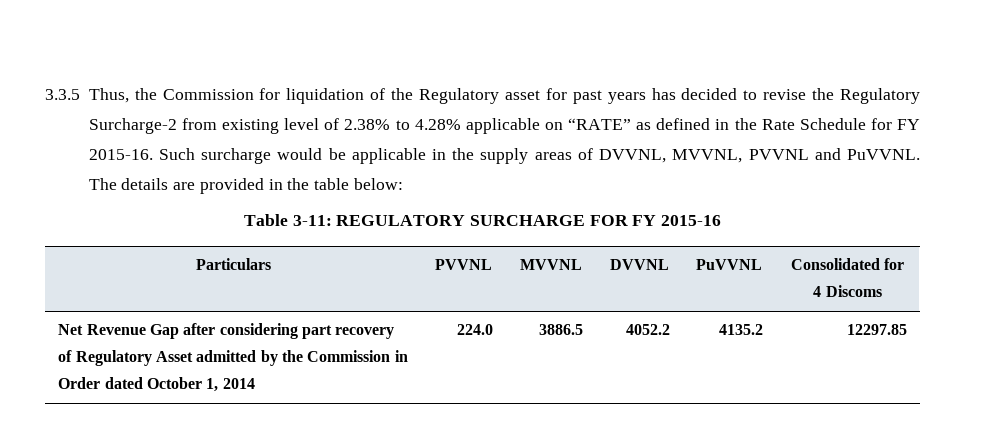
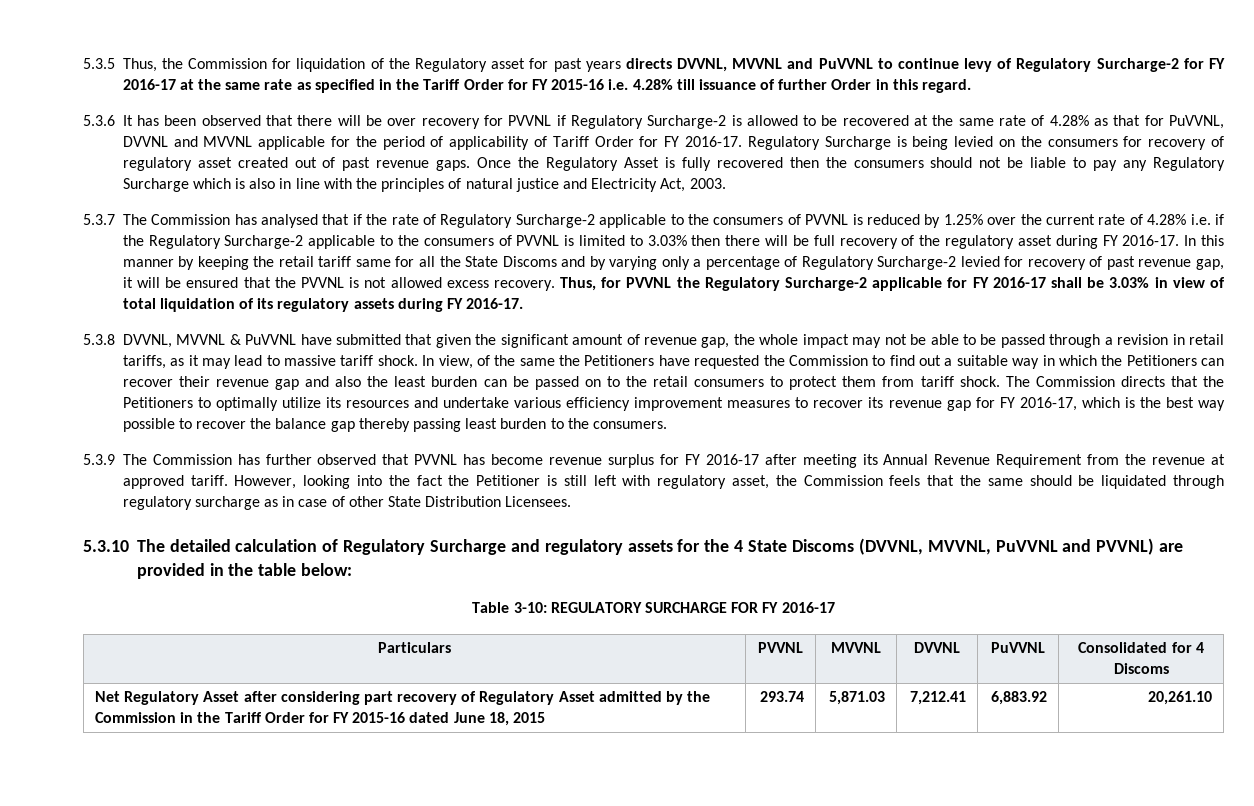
[45,89,80,100] 3.3.5 -> [83,58,115,69] 5.3.5
[651,88,920,104] [88,118,920,134] [88,148,920,164] [88,178,169,190] has decided to revise the Regulatory Surcharge-2 from existing level of 2.38% to 4.28% applicable on “RATE” as defined in the Rate Schedule for FY 2015-16. Such surcharge would be applicable in the supply areas of DVVNL, MVVNL, PVVNL and PuVVNL. The details -> [625,58,1225,72] [122,79,972,93] [83,115,1225,129] [122,136,1224,150] [122,157,1225,171] [122,178,726,192] [83,214,1224,228] [122,235,1224,249] [122,256,1225,270] [122,277,1225,291] [122,298,524,312] [83,334,1224,348] [122,355,1224,369] [122,376,1225,390] [122,397,1225,411] [122,418,667,432] [83,454,1225,468] [122,475,1225,489] [122,496,572,510] [83,538,1155,555] directs DVVNL, MVVNL and PuVVNL to continue levy of Regulatory Surcharge-2 for FY 2016-17 at the same rate as specified in the Tariff Order for FY 2015-16 i.e. 4.28% till issuance of further Order in this regard. // 5.3.6 It has been observed that there will be over recovery for PVVNL if Regulatory Surcharge-2 is allowed to be recovered at the same rate of 4.28% as that for PuVVNL, DVVNL and MVVNL applicable for the period of applicability of Tariff Order for FY 2016-17. Regulatory Surcharge is being levied on the consumers for recovery of regulatory asset created out of past revenue gaps. Once the Regulatory Asset is fully recovered then the consumers should not be liable to pay any Regulatory Surcharge which is also in line with the principles of natural justice and Electricity Act, 2003. // 5.3.7 The Commission has analysed that if the rate of Regulatory Surcharge-2 applicable to the consumers of PVVNL is reduced by 1.25% over the current rate of 4.28% i.e. if the Regulatory Surcharge-2 applicable to the consumers of PVVNL is limited to 3.03% then there will be full recovery of the regulatory asset during FY 2016-17. In this manner by keeping the retail tariff same for all the State Discoms and by varying only a percentage of Regulatory Surcharge-2 levied for recovery of past revenue gap, it will be ensured that the PVVNL is not allowed excess recovery. Thus, for PVVNL the Regulatory Surcharge-2 applicable for FY 2016-17 shall be 3.03% in view of total liquidation of its regulatory assets during FY 2016-17. // 5.3.8 DVVNL, MVVNL & PuVVNL have submitted that given the significant amount of revenue gap, the whole impact may not be able to be passed through a revision in retail tariffs, as it may lead to massive tariff shock. In view, of the same the Petitioners have requested the Commission to find out a suitable way in which the Petitioners can recover their revenue gap and also the least burden can be passed on to the retail consumers to protect them from tariff shock. The Commission directs that the Petitioners to optimally utilize its resources and undertake various efficiency improvement measures to recover its revenue gap for FY 2016-17, which is the best way possible to recover the balance gap thereby passing least burden to the consumers. // 5.3.9 The Commission has further observed that PVVNL has become revenue surplus for FY 2016-17 after meeting its Annual Revenue Requirement from the revenue at approved tariff. However, looking into the fact the Petitioner is still left with regulatory asset, the Commission feels that the same should be liquidated through regulatory surcharge as in case of other State Distribution Licensees. // 5.3.10 The detailed calculation of Regulatory Surcharge and regulatory assets for the 4 State Discoms (DVVNL, MVVNL, PuVVNL and PVVNL)
[292,215,332,226] 3-11: -> [513,602,547,613] 3-10:
[661,215,722,226] 2015-16 -> [781,602,835,613] 2016-17
[86,324,179,339] Revenue Gap -> [124,691,240,705] Regulatory Asset
[58,377,255,392] [456,324,493,335] [538,324,583,335] [625,324,670,335] [718,324,763,335] [846,324,907,335] Order dated October 1, 2014 | 224.0 | 3886.5 | 4052.2 | 4135.2 | 12297.85 -> [197,712,545,726] [760,691,805,702] [829,691,886,705] [910,691,967,705] [991,691,1048,705] [1148,691,1213,705] the Tariff Order for FY 2015-16 dated June 18, 2015 | 293.74 | 5,871.03 | 7,212.41 | 6,883.92 | 20,261.10

